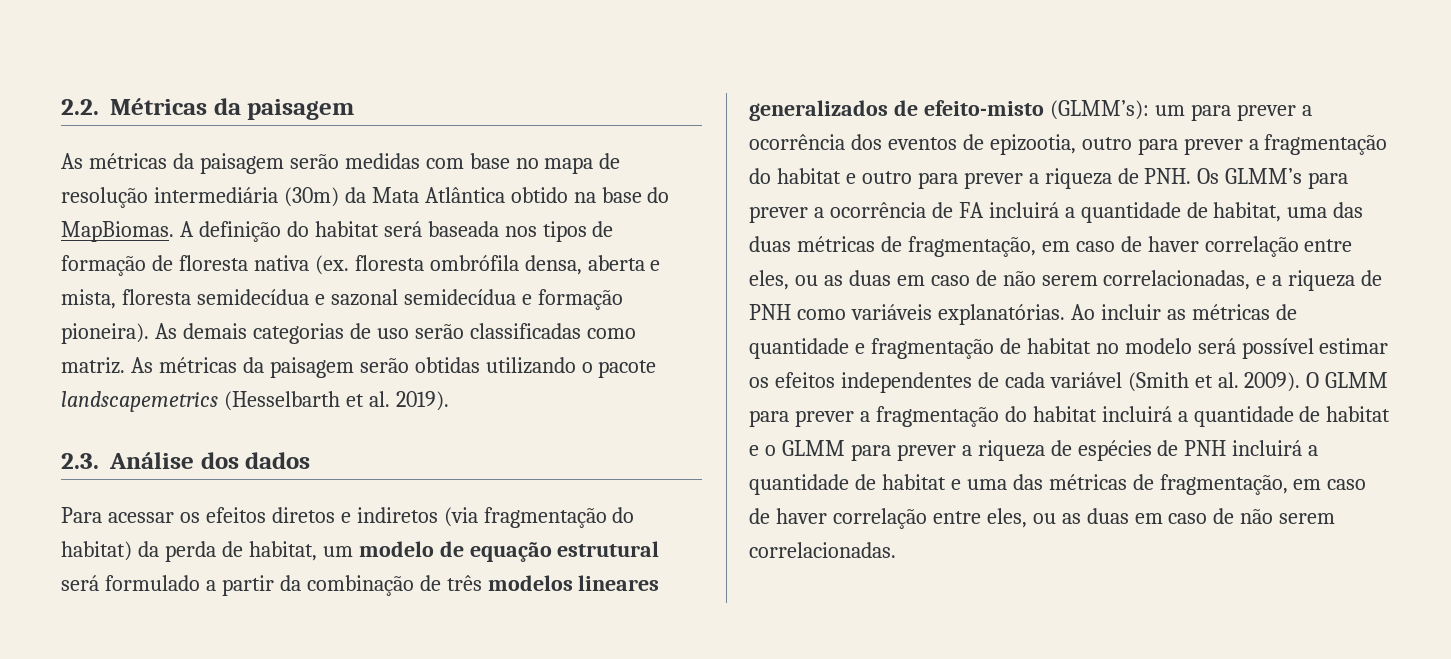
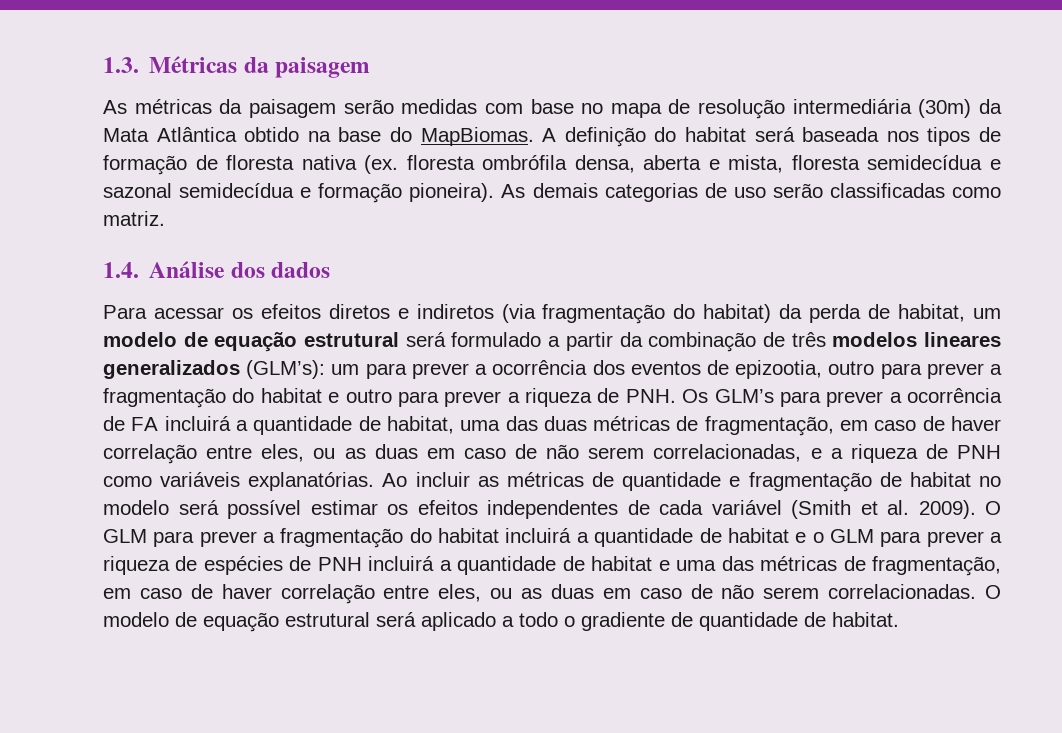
[61,99,99,115] 2.2. -> [103,57,139,73] 1.3.
[130,357,657,378] [61,391,449,412] [61,453,99,469] As métricas da paisagem serão obtidas utilizando o pacote landscapemetrics (Hesselbarth et al. 2019). // 2.3. -> [103,262,139,278] // 1.4.
[893,100,1149,120] de efeito-misto (GLMM’s): -> [246,360,326,379] (GLM’s):
[1225,168,1303,184] GLMM’s -> [714,389,774,403] GLM’s
[1325,372,1389,388] GLMM -> [103,529,147,543] GLM
[781,440,845,456] GLMM -> [829,529,874,543] GLM
(896, 550) none -> [985,585,1001,599] [103,612,899,632] O modelo de equação estrutural será aplicado a todo o gradiente de quantidade de habitat.

